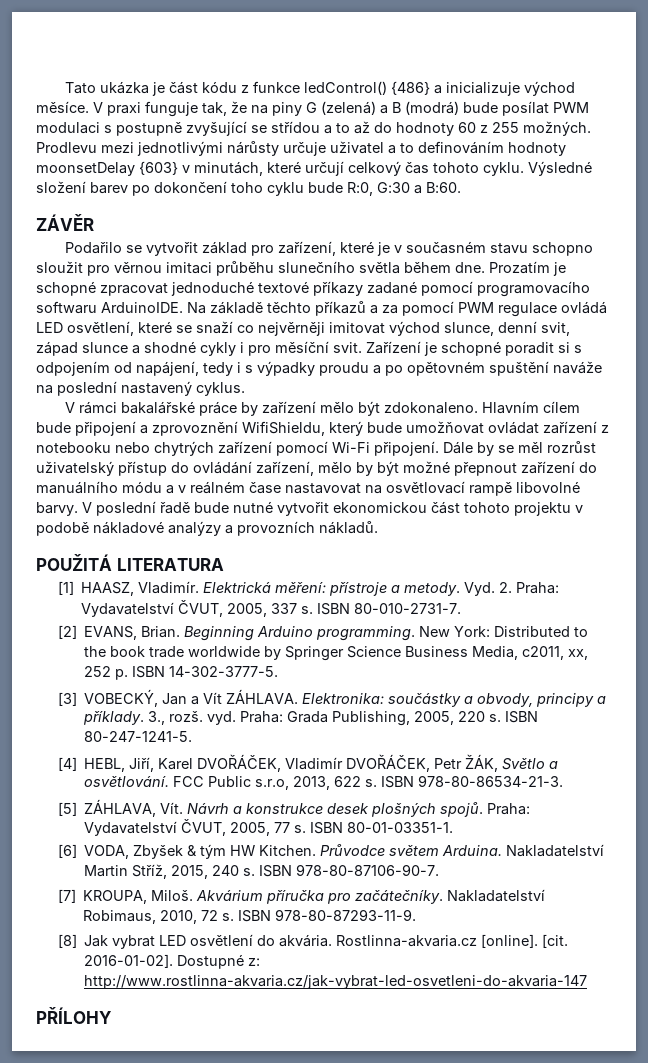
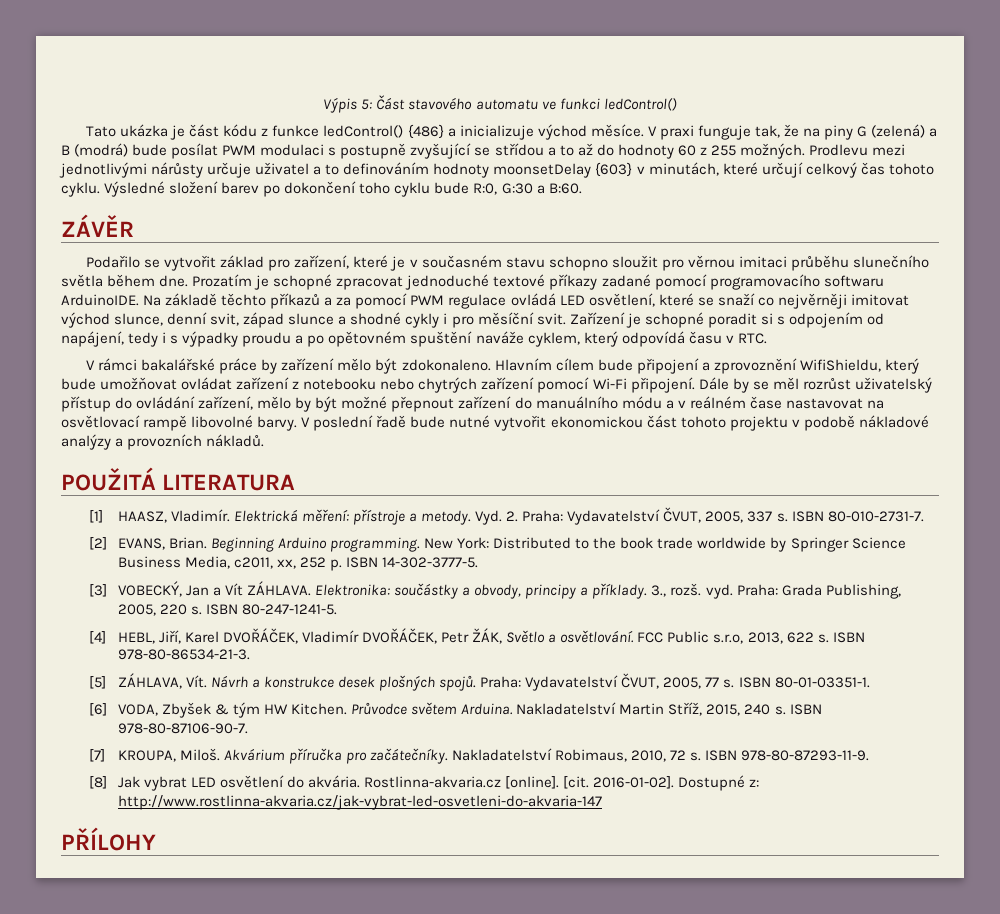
(65, 88) none -> [323,95,677,113] Výpis 5: Část stavového automatu ve funkci ledControl() //
[36,381,245,396] na poslední nastavený cyklus. -> [527,331,767,347] cyklem, který odpovídá času v RTC.

